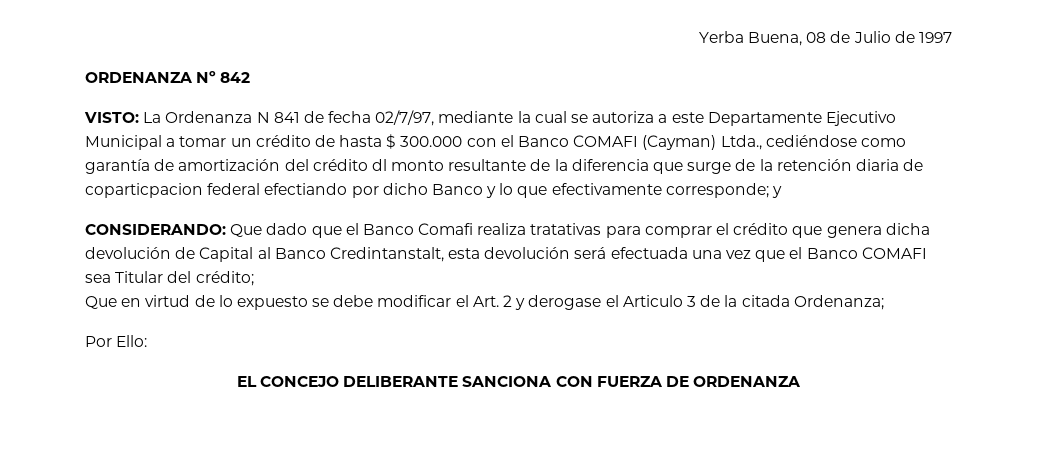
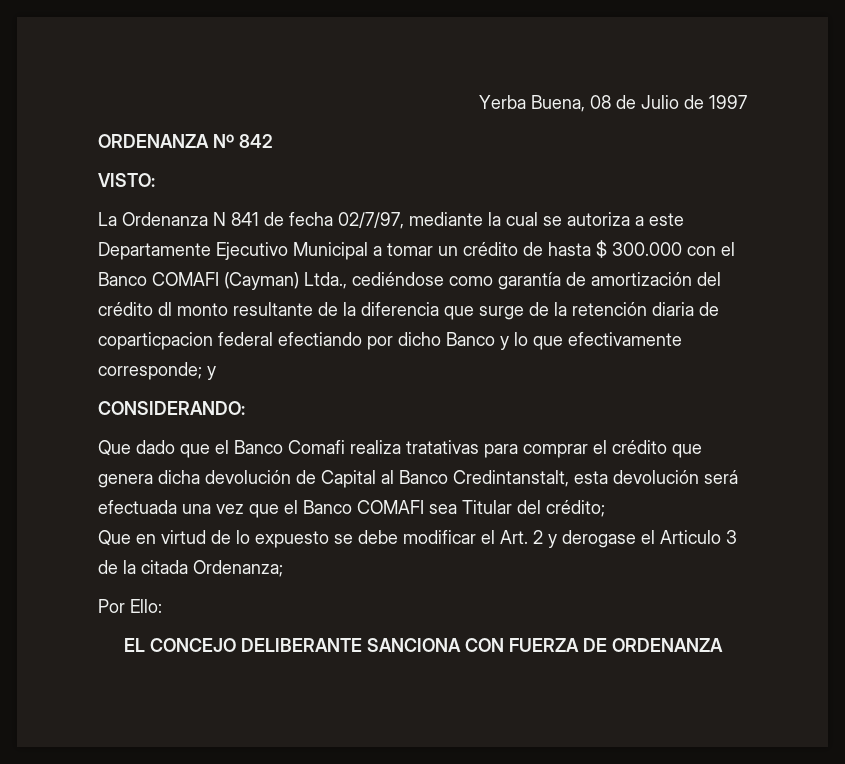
(139, 117) none -> (155, 180) //
(226, 229) none -> (245, 408) //

